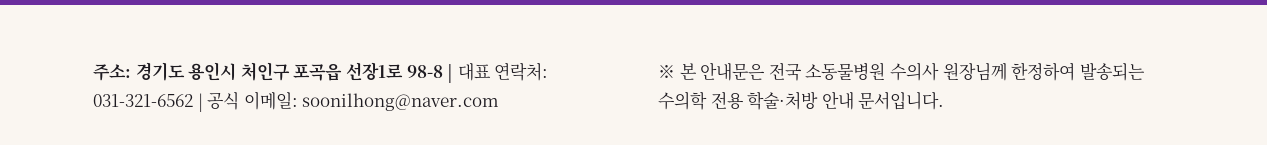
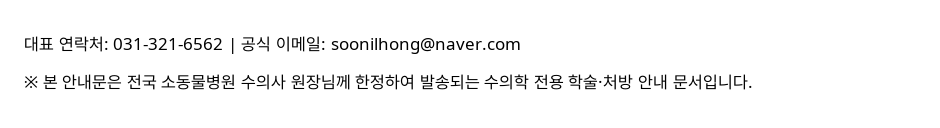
[93,62,454,83] 주소: 경기도 용인시 처인구 포곡읍 선장1로 98-8 | -> (24, 44) none

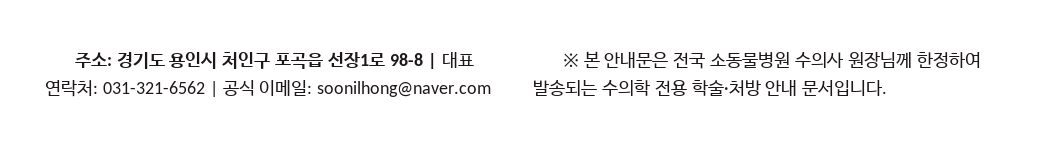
(24, 44) none -> [74,52,437,69] 주소: 경기도 용인시 처인구 포곡읍 선장1로 98-8 |

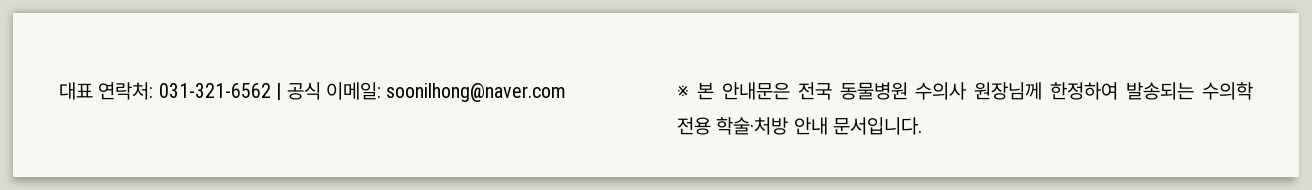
[74,52,437,69] 주소: 경기도 용인시 처인구 포곡읍 선장1로 98-8 | -> (59, 91) none
[710,52,791,68] 소동물병원 -> [839,82,908,100] 동물병원

